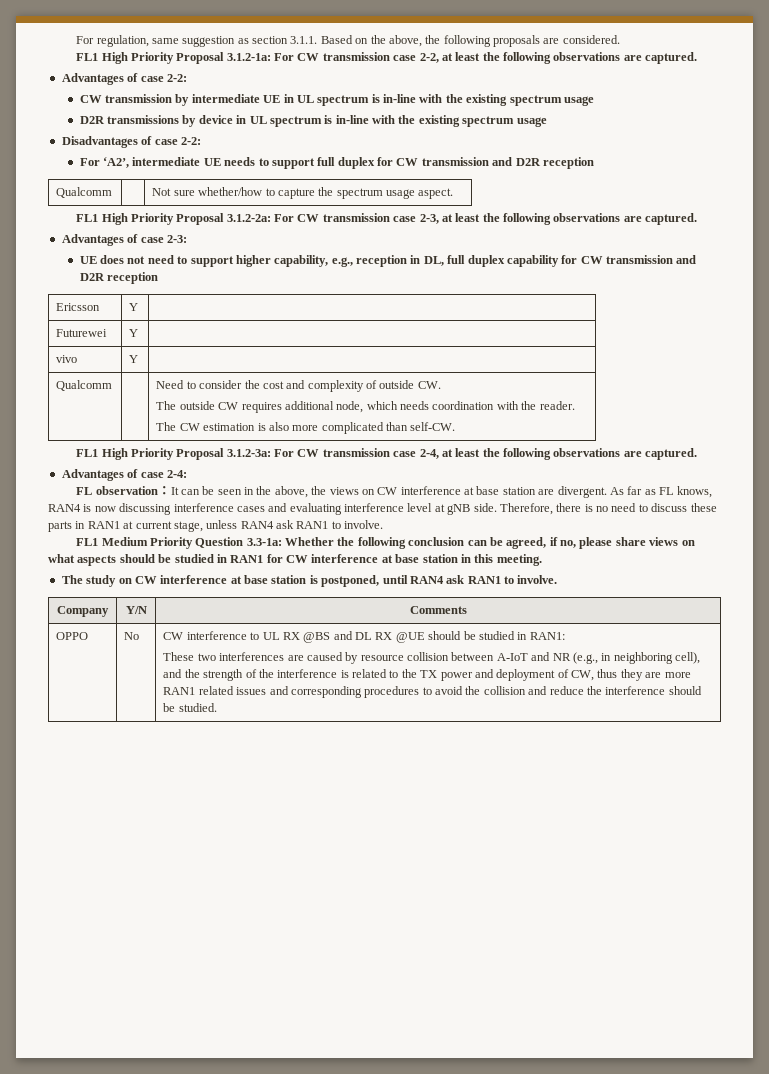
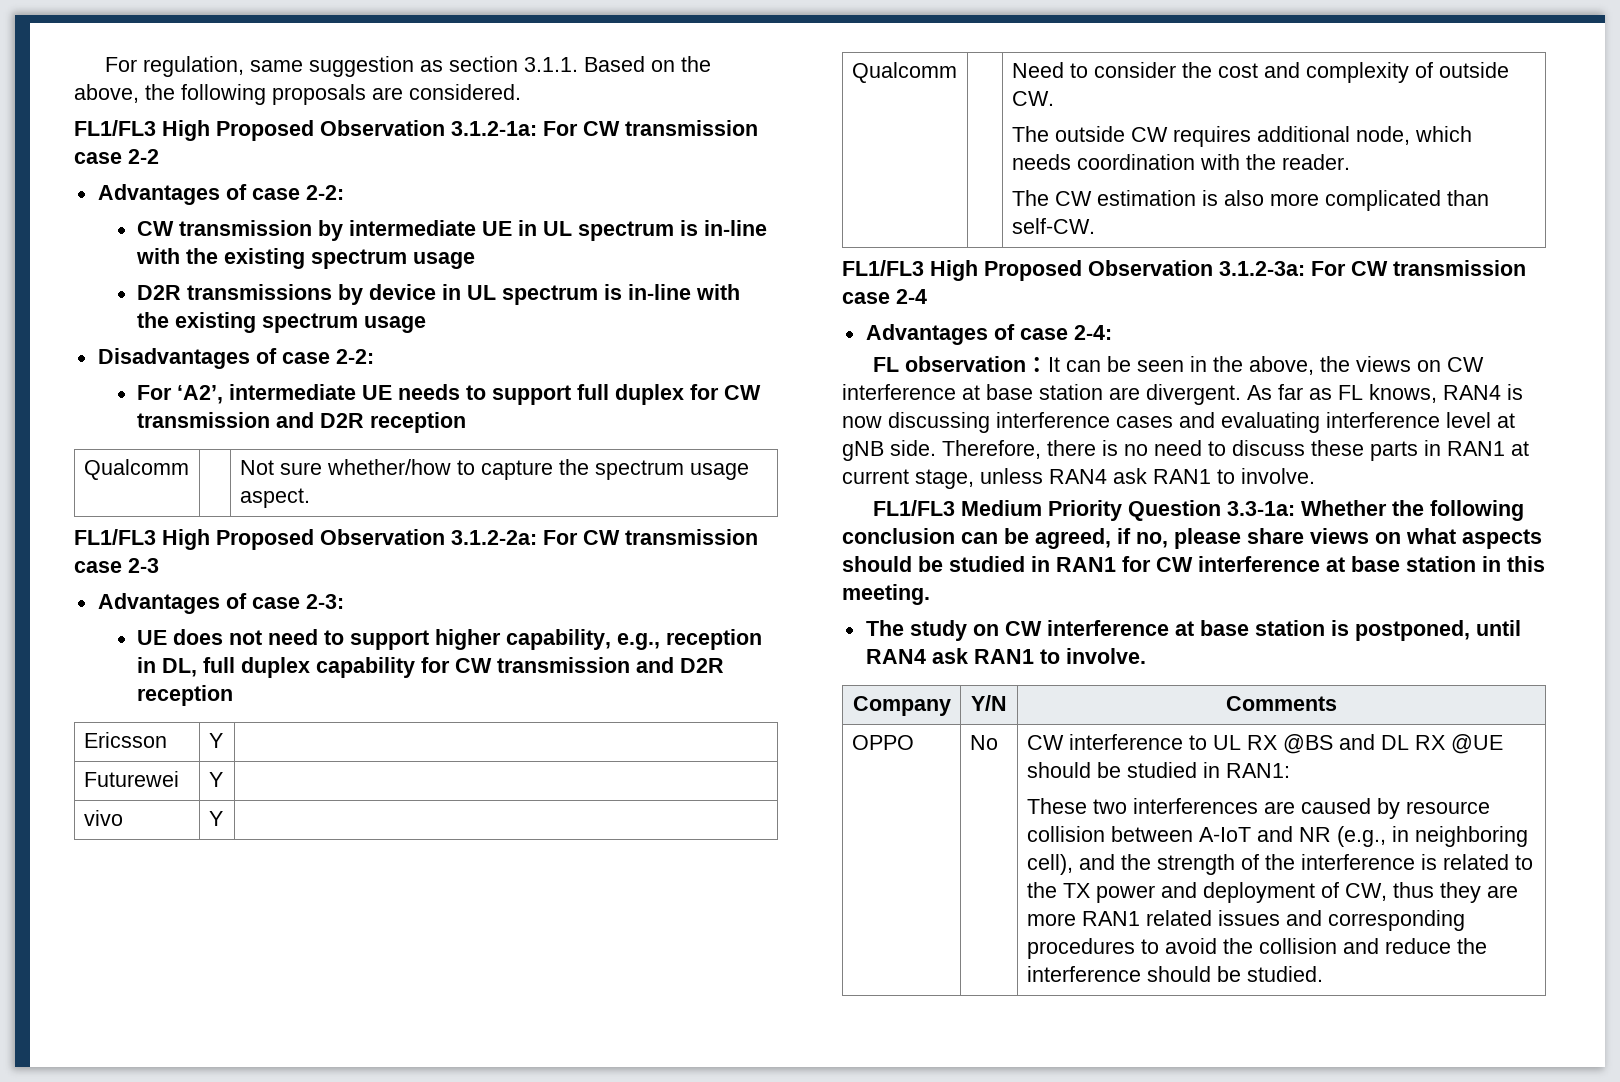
[76,52,225,64] FL1 High Priority Proposal -> [74,120,445,141] FL1/FL3 High Proposed Observation
[419,52,698,64] 2-2, at least the following observations are captured. -> [128,149,159,164] 2-2
[76,213,225,225] FL1 High Priority Proposal -> [74,529,445,550] FL1/FL3 High Proposed Observation
[419,213,698,225] 2-3, at least the following observations are captured. -> [128,558,159,573] 2-3
[76,448,225,460] FL1 High Priority Proposal -> [842,260,1213,281] FL1/FL3 High Proposed Observation
[419,448,698,460] 2-4, at least the following observations are captured. -> [896,289,927,304] 2-4
[76,538,99,546] FL1 -> [873,500,956,516] FL1/FL3

